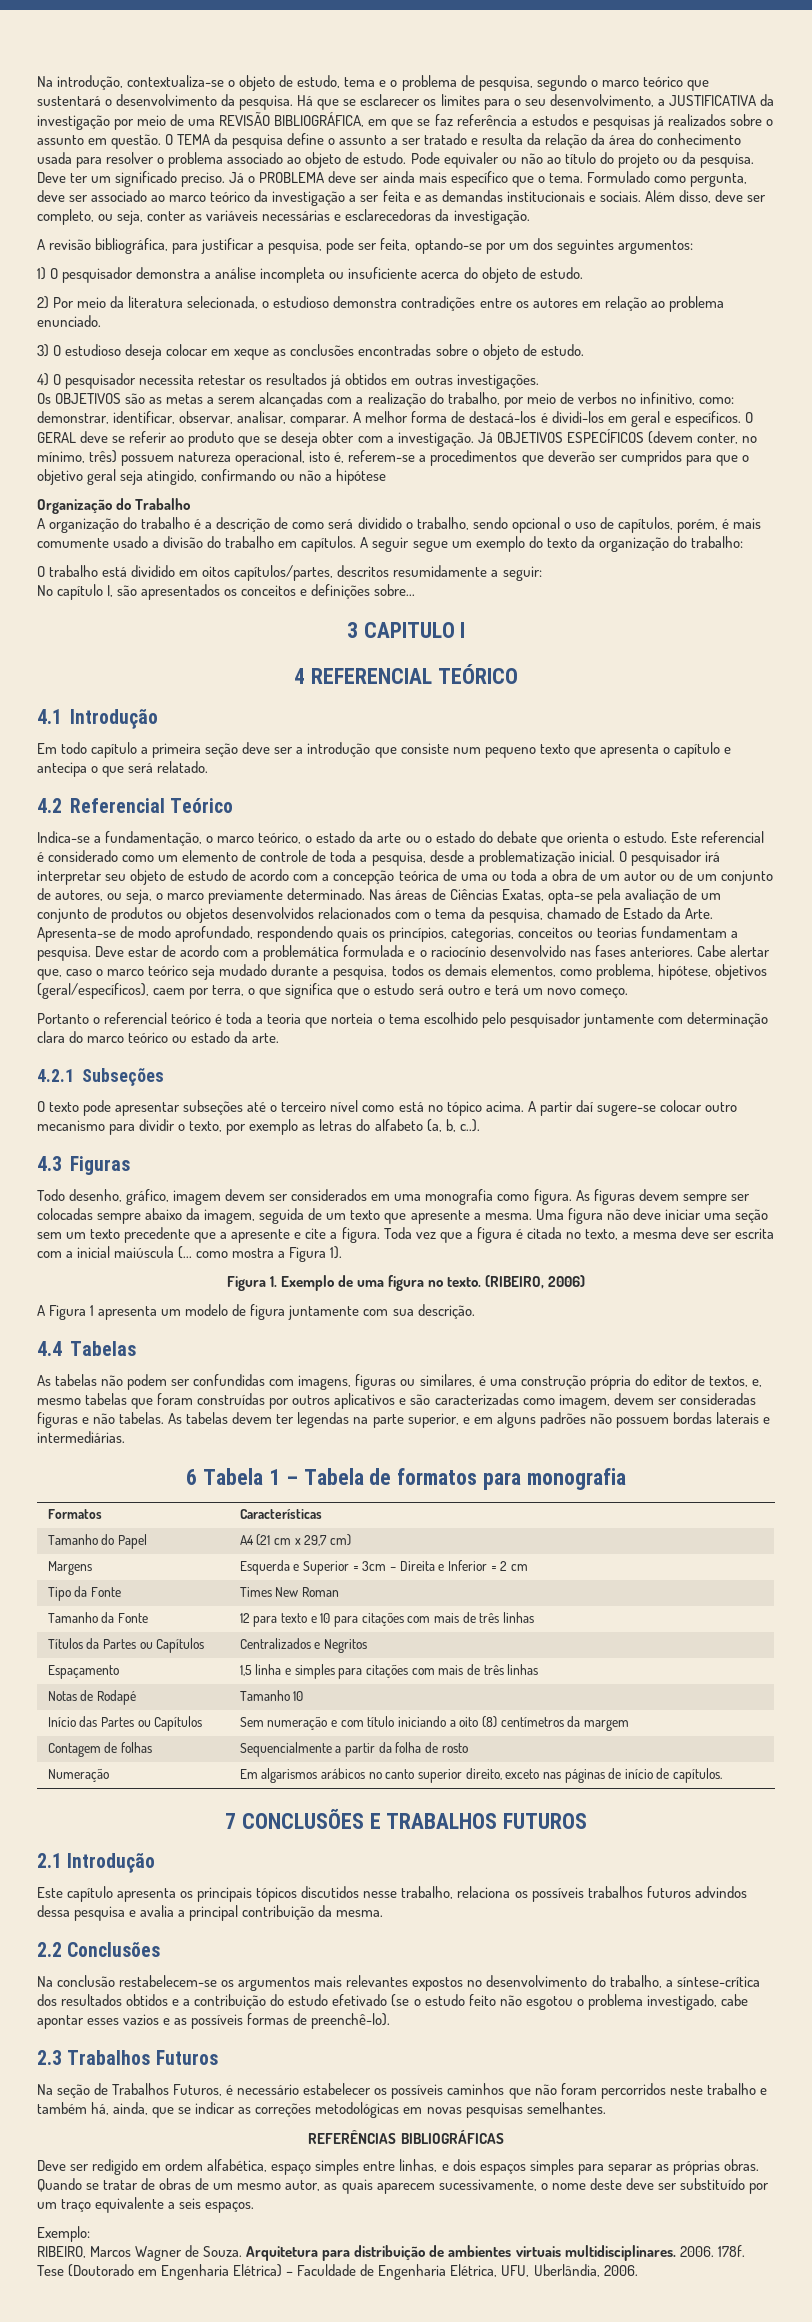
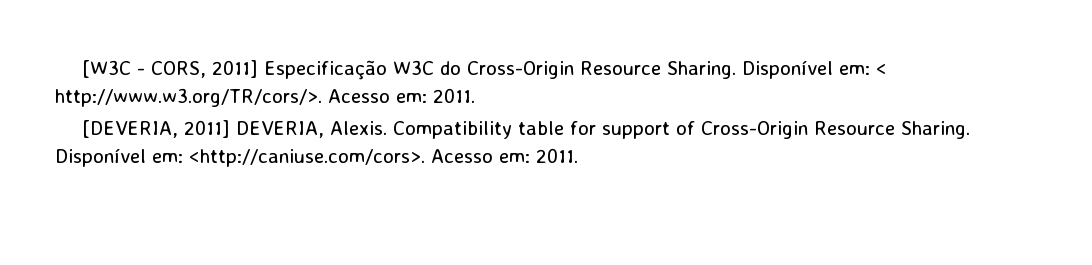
[37,75,709,91] [37,94,774,110] [37,112,773,130] [37,133,741,149] [37,152,754,168] [37,171,747,187] [37,190,766,206] [37,209,530,225] [37,238,693,254] [37,267,583,283] [37,296,724,312] [37,315,101,327] [37,344,584,360] [37,373,539,389] [37,392,734,408] [37,411,753,427] [37,429,757,447] [37,450,749,466] [37,469,387,485] [37,498,191,514] [37,517,762,533] [37,536,743,552] [37,565,542,581] [37,584,416,600] [346,622,466,638] [294,664,518,684] [37,709,158,729] [37,742,731,758] [37,761,209,777] [37,798,233,813] [37,831,764,847] [37,850,720,866] [37,869,774,885] [37,888,721,904] [37,907,713,923] [37,926,738,942] [37,945,770,961] [37,964,767,980] [37,983,628,999] [37,1012,768,1028] [37,1031,280,1043] [37,1068,164,1086] [37,1100,737,1116] [37,1119,480,1135] [37,1156,130,1175] [37,1189,750,1205] [37,1208,768,1224] [37,1227,775,1243] [37,1246,343,1262] [226,1275,586,1291] [37,1304,475,1320] [37,1341,136,1356] [37,1374,762,1390] [37,1393,756,1409] [37,1412,770,1428] [37,1431,125,1443] [186,1468,626,1490] [47,1509,102,1519] [239,1509,322,1519] [47,1534,148,1549] [239,1534,351,1546] [47,1561,92,1575] [239,1560,528,1575] [47,1586,122,1601] [239,1587,340,1597] [47,1612,149,1623] [239,1612,534,1627] [47,1638,205,1653] [239,1638,368,1653] [47,1665,119,1679] [239,1664,539,1679] [47,1690,137,1705] [239,1690,304,1701] [47,1716,203,1731] [239,1716,629,1731] [47,1742,153,1757] [239,1742,468,1757] [47,1768,109,1782] [239,1768,723,1783] [224,1808,588,1829] [37,1853,156,1873] [37,1886,747,1902] [37,1905,384,1921] [37,1942,161,1957] [37,1975,760,1991] [37,1994,748,2010] [37,2013,391,2029] [37,2050,218,2065] [37,2083,767,2099] [37,2102,606,2118] [308,2130,504,2144] [37,2159,759,2175] [37,2178,769,2194] [37,2197,255,2213] [37,2226,90,2242] [37,2245,745,2261] [37,2264,638,2280] Na introdução, contextualiza-se o objeto de estudo, tema e o problema de pesquisa, segundo o marco teórico que sustentará o desenvolvimento da pesquisa. Há que se esclarecer os limites para o seu desenvolvimento, a JUSTIFICATIVA da investigação por meio de uma REVISÃO BIBLIOGRÁFICA, em que se faz referência a estudos e pesquisas já realizados sobre o assunto em questão. O TEMA da pesquisa define o assunto a ser tratado e resulta da relação da área do conhecimento usada para resolver o problema associado ao objeto de estudo. Pode equivaler ou não ao título do projeto ou da pesquisa. Deve ter um significado preciso. Já o PROBLEMA deve ser ainda mais específico que o tema. Formulado como pergunta, deve ser associado ao marco teórico da investigação a ser feita e as demandas institucionais e sociais. Além disso, deve ser completo, ou seja, conter as variáveis necessárias e esclarecedoras da investigação. // A revisão bibliográfica, para justificar a pesquisa, pode ser feita, optando-se por um dos seguintes argumentos: // 1) O pesquisador demonstra a análise incompleta ou insuficiente acerca do objeto de estudo. // 2) Por meio da literatura selecionada, o estudioso demonstra contradições entre os autores em relação ao problema enunciado. // 3) O estudioso deseja colocar em xeque as conclusões encontradas sobre o objeto de estudo. // 4) O pesquisador necessita retestar os resultados já obtidos em outras investigações. // Os OBJETIVOS são as metas a serem alcançadas com a realização do trabalho, por meio de verbos no infinitivo, como: demonstrar, identificar, observar, analisar, comparar. A melhor forma de destacá-los é dividi-los em geral e específicos. O GERAL deve se referir ao produto que se deseja obter com a investigação. Já OBJETIVOS ESPECÍFICOS (devem conter, no mínimo, três) possuem natureza operacional, isto é, referem-se a procedimentos que deverão ser cumpridos para que o objetivo geral seja atingido, confirmando ou não a hipótese // Organização do Trabalho // A organização do trabalho é a descrição de como será dividido o trabalho, sendo opcional o uso de capítulos, porém, é mais comumente usado a divisão do trabalho em capítulos. A seguir segue um exemplo do texto da organização do trabalho: // O trabalho está dividido em oitos capítulos/partes, descritos resumidamente a seguir: // No capítulo I, são apresentados os conceitos e definições sobre... // 3 CAPITULO I // 4 REFERENCIAL TEÓRICO // 4.1 Introdução // Em todo capítulo a primeira seção deve ser a introdução que consiste num pequeno texto que apresenta o capítulo e antecipa o que será relatado. // 4.2 Referencial Teórico // Indica-se a fundamentação, o marco teórico, o estado da arte ou o estado do debate que orienta o estudo. Este referencial é considerado como um elemento de controle de toda a pesquisa, desde a problematização inicial. O pesquisador irá interpretar seu objeto de estudo de acordo com a concepção teórica de uma ou toda a obra de um autor ou de um conjunto de autores, ou seja, o marco previamente determinado. Nas áreas de Ciências Exatas, opta-se pela avaliação de um conjunto de produtos ou objetos desenvolvidos relacionados com o tema da pesquisa, chamado de Estado da Arte. Apresenta-se de modo aprofundado, respondendo quais os princípios, categorias, conceitos ou teorias fundamentam a pesquisa. Deve estar de acordo com a problemática formulada e o raciocínio desenvolvido nas fases anteriores. Cabe alertar que, caso o marco teórico seja mudado durante a pesquisa, todos os demais elementos, como problema, hipótese, objetivos (geral/específicos), caem por terra, o que significa que o estudo será outro e terá um novo começo. // Portanto o referencial teórico é toda a teoria que norteia o tema escolhido pelo pesquisador juntamente com determinação clara do marco teórico ou estado da arte. // 4.2.1 Subseções // O texto pode apresentar subseções até o terceiro nível como está no tópico acima. A partir daí sugere-se colocar outro mecanismo para dividir o texto, por exemplo as letras do alfabeto (a, b, c..). // 4.3 Figuras // Todo desenho, gráfico, imagem devem ser considerados em uma monografia como figura. As figuras devem sempre ser colocadas sempre abaixo da imagem, seguida de um texto que apresente a mesma. Uma figura não deve iniciar uma seção sem um texto precedente que a apresente e cite a figura. Toda vez que a figura é citada no texto, a mesma deve ser escrita com a inicial maiúscula (... como mostra a Figura 1). // Figura 1. Exemplo de uma figura no texto. (RIBEIRO, 2006) // A Figura 1 apresenta um modelo de figura juntamente com sua descrição. // 4.4 Tabelas // As tabelas não podem ser confundidas com imagens, figuras ou similares, é uma construção própria do editor de textos, e, mesmo tabelas que foram construídas por outros aplicativos e são caracterizadas como imagem, devem ser consideradas figuras e não tabelas. As tabelas devem ter legendas na parte superior, e em alguns padrões não possuem bordas laterais e intermediárias. // 6 Tabela 1 – Tabela de formatos para monografia // Formatos | Características // Tamanho do Papel | A4 (21 cm x 29,7 cm) // Margens | Esquerda e Superior = 3cm – Direita e Inferior = 2 cm // Tipo da Fonte | Times New Roman // Tamanho da Fonte | 12 para texto e 10 para citações com mais de três linhas // Títulos da Partes ou Capítulos | Centralizados e Negritos // Espaçamento | 1,5 linha e simples para citações com mais de três linhas // Notas de Rodapé | Tamanho 10 // Início das Partes ou Capítulos | Sem numeração e com título iniciando a oito (8) centímetros da margem // Contagem de folhas | Sequencialmente a partir da folha de rosto // Numeração | Em algarismos arábicos no canto superior direito, exceto nas páginas de início de capítulos. // 7 CONCLUSÕES E TRABALHOS FUTUROS // 2.1 Introdução // Este capítulo apresenta os principais tópicos discutidos nesse trabalho, relaciona os possíveis trabalhos futuros advindos dessa pesquisa e avalia a principal contribuição da mesma. // 2.2 Conclusões // Na conclusão restabelecem-se os argumentos mais relevantes expostos no desenvolvimento do trabalho, a síntese-crítica dos resultados obtidos e a contribuição do estudo efetivado (se o estudo feito não esgotou o problema investigado, cabe apontar esses vazios e as possíveis formas de preenchê-lo). // 2.3 Trabalhos Futuros // Na seção de Trabalhos Futuros, é necessário estabelecer os possíveis caminhos que não foram percorridos neste trabalho e também há, ainda, que se indicar as correções metodológicas em novas pesquisas semelhantes. // REFERÊNCIAS BIBLIOGRÁFICAS // Deve ser redigido em ordem alfabética, espaço simples entre linhas, e dois espaços simples para separar as próprias obras. Quando se tratar de obras de um mesmo autor, as quais aparecem sucessivamente, o nome deste deve ser substituído por um traço equivalente a seis espaços. // Exemplo: // RIBEIRO, Marcos Wagner de Souza. Arquitetura para distribuição de ambientes virtuais multidisciplinares. 2006. 178f. Tese (Doutorado em Engenharia Elétrica) – Faculdade de Engenharia Elétrica, UFU, Uberlândia, 2006. -> [81,60,887,80] [55,88,475,107] [81,120,970,139] [55,148,578,167] [W3C - CORS, 2011] Especificação W3C do Cross-Origin Resource Sharing. Disponível em: < http://www.w3.org/TR/cors/>. Acesso em: 2011. // [DEVERIA, 2011] DEVERIA, Alexis. Compatibility table for support of Cross-Origin Resource Sharing. Disponível em: <http://caniuse.com/cors>. Acesso em: 2011.

